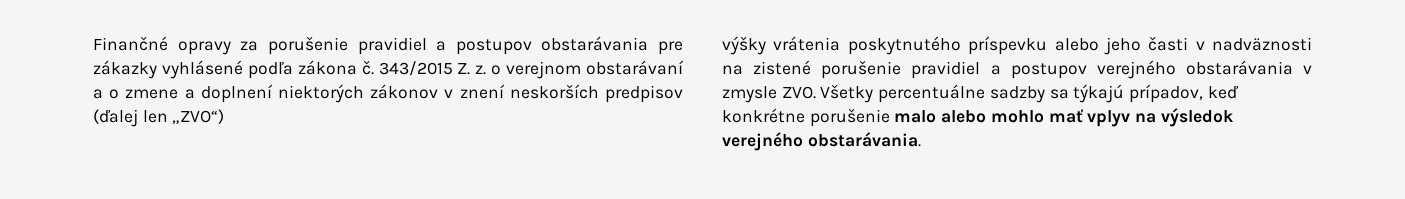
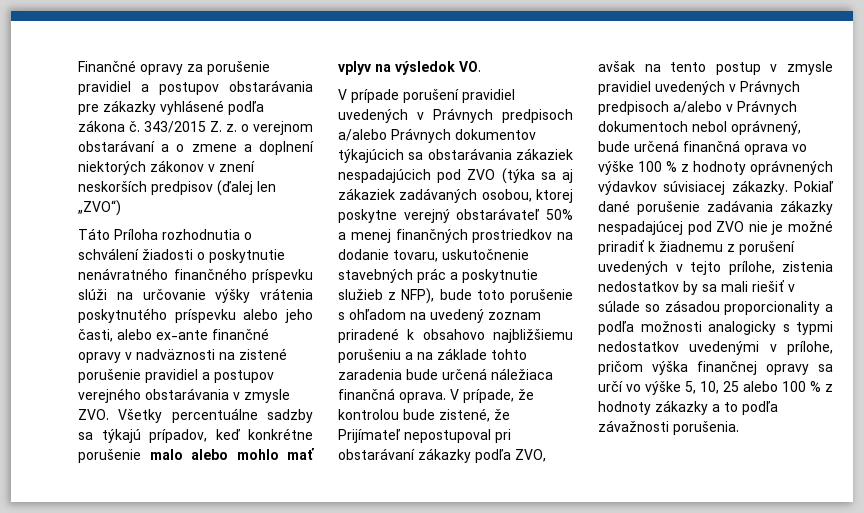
(225, 116) none -> [78,228,252,240] [78,248,285,263] [78,268,313,283] [78,289,206,300] Táto Príloha rozhodnutia o schválení žiadosti o poskytnutie nenávratného finančného príspevku slúži na určovanie
[1148,36,1189,51] časti -> [78,328,269,342] [78,352,121,363] časti, alebo ex-ante finančné opravy
[722,132,921,151] verejného obstarávania. -> [459,61,481,72] [338,89,515,103] [338,108,573,123] [338,128,536,143] [338,148,573,163] [338,168,573,184] [338,188,573,203] [338,208,573,223] [338,229,573,243] [338,249,529,262] [338,268,538,283] [338,288,573,304] [338,309,541,323] [338,328,573,343] [338,348,527,363] [338,368,553,380] [338,388,534,403] [338,408,510,422] [338,429,511,443] [338,448,546,463] [598,61,833,75] [598,80,800,95] [598,100,797,115] [598,120,801,135] [598,140,807,155] [598,160,833,175] [598,180,834,195] [598,200,833,215] [598,220,833,235] [598,240,795,255] [598,261,833,275] [598,280,795,295] [598,300,833,315] [598,321,833,335] [598,341,833,355] [598,361,833,375] [598,381,833,395] [598,400,778,415] [598,420,739,435] VO. // V prípade porušení pravidiel uvedených v Právnych predpisoch a/alebo Právnych dokumentov týkajúcich sa obstarávania zákaziek nespadajúcich pod ZVO (týka sa aj zákaziek zadávaných osobou, ktorej poskytne verejný obstarávateľ 50% a menej finančných prostriedkov na dodanie tovaru, uskutočnenie stavebných prác a poskytnutie služieb z NFP), bude toto porušenie s ohľadom na uvedený zoznam priradené k obsahovo najbližšiemu porušeniu a na základe tohto zaradenia bude určená náležiaca finančná oprava. V prípade, že kontrolou bude zistené, že Prijímateľ nepostupoval pri obstarávaní zákazky podľa ZVO, avšak na tento postup v zmysle pravidiel uvedených v Právnych predpisoch a/alebo v Právnych dokumentoch nebol oprávnený, bude určená finančná oprava vo výške 100 % z hodnoty oprávnených výdavkov súvisiacej zákazky. Pokiaľ dané porušenie zadávania zákazky nespadajúcej pod ZVO nie je možné priradiť k žiadnemu z porušení uvedených v tejto prílohe, zistenia nedostatkov by sa mali riešiť v súlade so zásadou proporcionality a podľa možnosti analogicky s typmi nedostatkov uvedenými v prílohe, pričom výška finančnej opravy sa určí vo výške 5, 10, 25 alebo 100 % z hodnoty zákazky a to podľa závažnosti porušenia.

